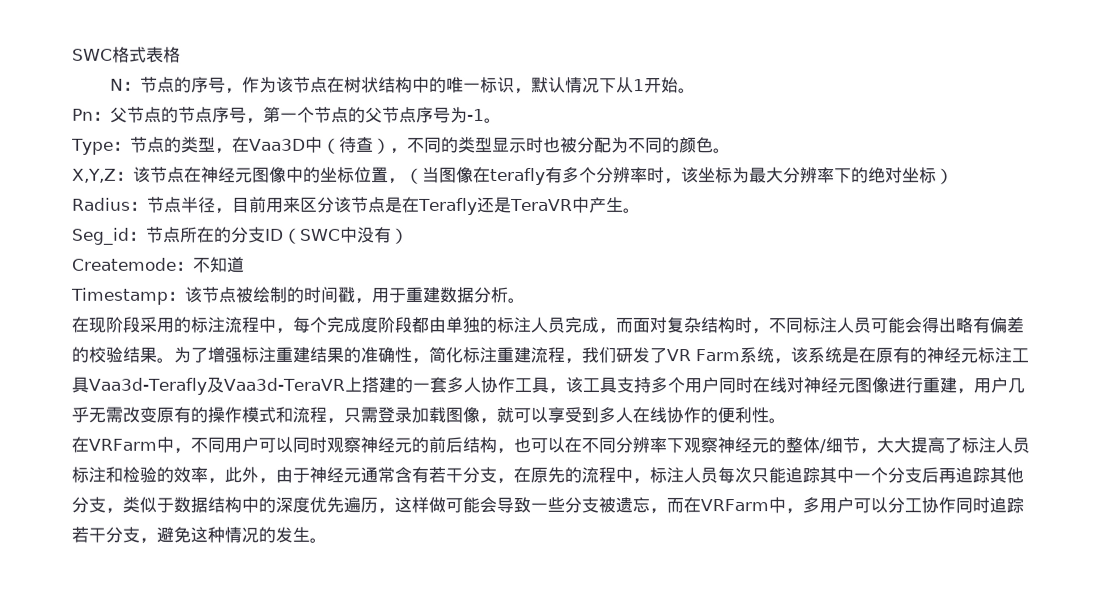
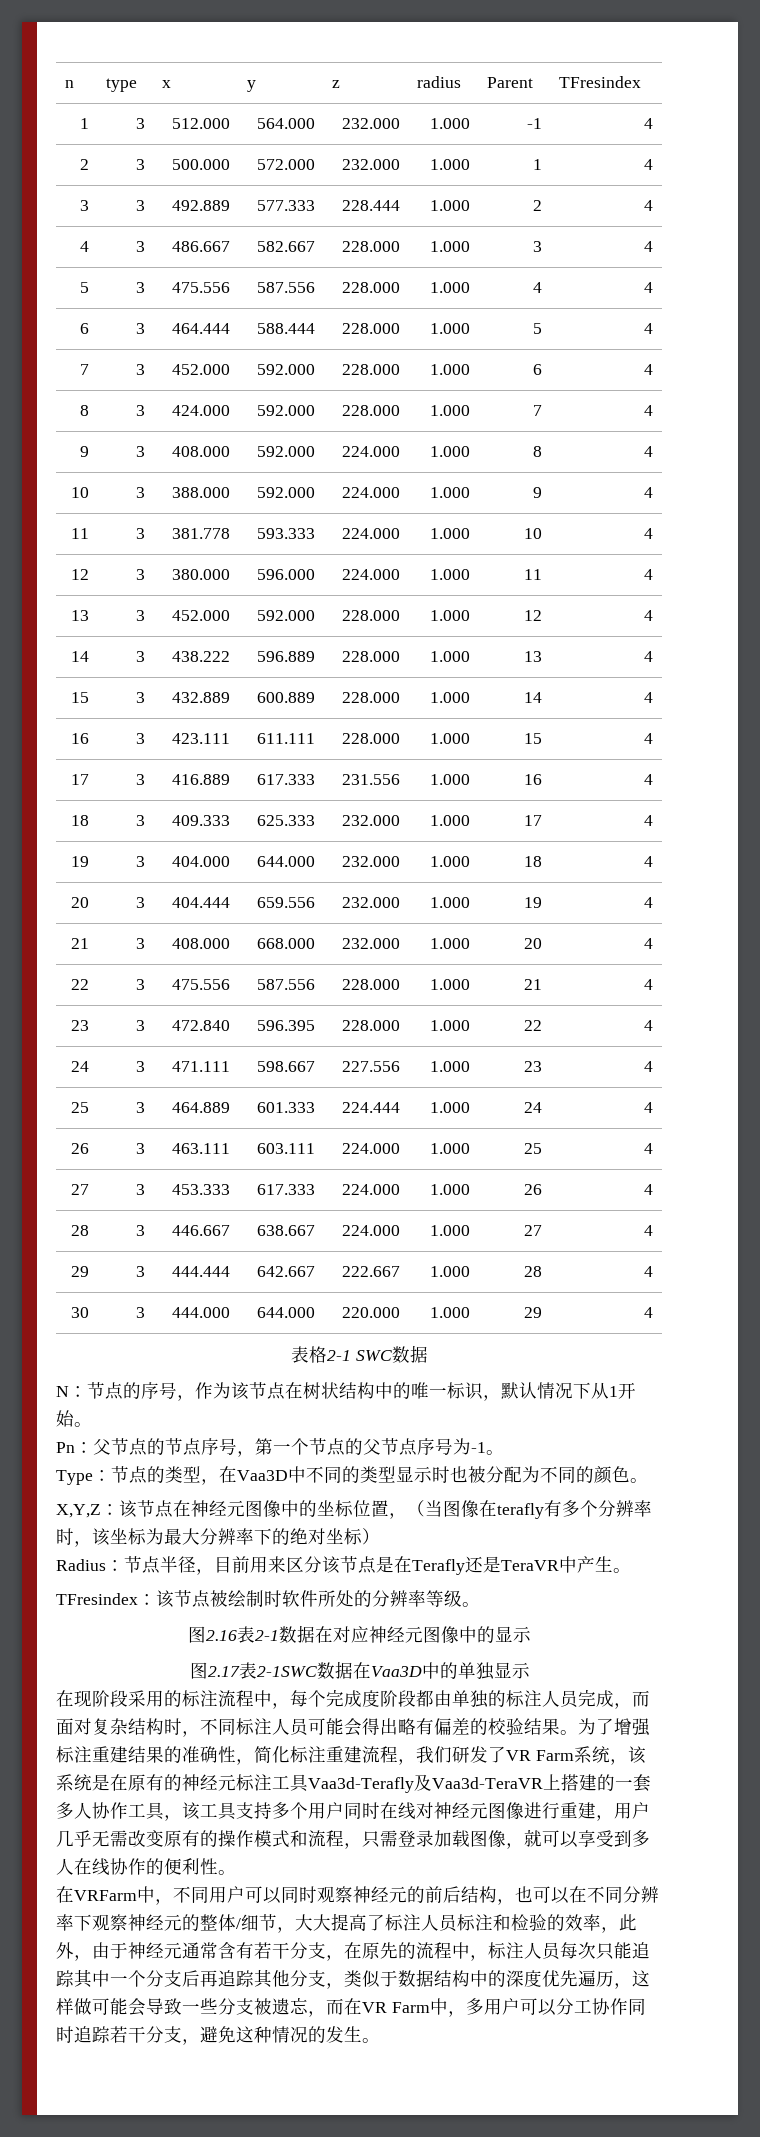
[72,46,181,63] SWC格式表格 -> [65,80,75,88] [106,78,138,92] [162,80,172,88] [247,80,257,92] [332,80,341,88] [417,76,462,88] [487,77,534,88] [559,76,642,88] [79,118,89,129] [135,118,145,129] [171,118,230,129] [256,118,315,129] [341,118,400,129] [429,118,470,129] [526,118,542,129] [643,118,653,129] [79,159,89,170] [135,159,145,170] [171,159,230,170] [256,159,315,170] [341,159,400,170] [429,159,470,170] [532,159,542,170] [643,159,653,170] [79,200,89,211] [135,200,145,211] [171,200,230,211] [256,200,315,211] [341,200,400,211] [429,200,470,211] [532,200,542,211] [643,200,653,211] [79,241,89,252] [135,241,145,252] [171,241,230,252] [256,241,315,252] [341,241,400,252] [429,241,470,252] [532,241,542,252] [643,241,653,252] [79,282,89,293] [135,282,145,293] [171,282,230,293] [256,282,315,293] [341,282,400,293] [429,282,470,293] [532,282,542,293] [643,282,653,293] [79,323,89,334] [135,323,145,334] [171,323,230,334] [256,323,315,334] [341,323,400,334] [429,323,470,334] [532,323,542,334] [643,323,653,334] [79,364,89,375] [135,364,145,375] [171,364,230,375] [256,364,315,375] [341,364,400,375] [429,364,470,375] [532,364,542,375] [643,364,653,375] [79,405,89,416] [135,405,145,416] [171,405,230,416] [256,405,315,416] [341,405,400,416] [429,405,470,416] [532,405,542,416] [643,405,653,416] [79,446,89,457] [135,446,145,457] [171,446,230,457] [256,446,315,457] [341,446,400,457] [429,446,470,457] [532,446,542,457] [643,446,653,457] [70,487,89,498] [135,487,145,498] [171,487,230,498] [256,487,315,498] [341,487,400,498] [429,487,470,498] [532,487,542,498] [643,487,653,498] [70,528,89,539] [135,528,145,539] [171,528,230,539] [256,528,315,539] [341,528,400,539] [429,528,470,539] [523,528,542,539] [643,528,653,539] [70,569,89,580] [135,569,145,580] [171,569,230,580] [256,569,315,580] [341,569,400,580] [429,569,470,580] [523,569,542,580] [643,569,653,580] [70,610,89,621] [135,610,145,621] [171,610,230,621] [256,610,315,621] [341,610,400,621] [429,610,470,621] [523,610,542,621] [643,610,653,621] [70,651,89,662] [135,651,145,662] [171,651,230,662] [256,651,315,662] [341,651,400,662] [429,651,470,662] [523,651,542,662] [643,651,653,662] [70,692,89,703] [135,692,145,703] [171,692,230,703] [256,692,315,703] [341,692,400,703] [429,692,470,703] [523,692,542,703] [643,692,653,703] [70,733,89,744] [135,733,145,744] [171,733,230,744] [256,733,315,744] [341,733,400,744] [429,733,470,744] [523,733,542,744] [643,733,653,744] [70,774,89,785] [135,774,145,785] [171,774,230,785] [256,774,315,785] [341,774,400,785] [429,774,470,785] [523,774,542,785] [643,774,653,785] [70,815,89,826] [135,815,145,826] [171,815,230,826] [256,815,315,826] [341,815,400,826] [429,815,470,826] [523,815,542,826] [643,815,653,826] [70,856,89,867] [135,856,145,867] [171,856,230,867] [256,856,315,867] [341,856,400,867] [429,856,470,867] [523,856,542,867] [643,856,653,867] [70,897,89,908] [135,897,145,908] [171,897,230,908] [256,897,315,908] [341,897,400,908] [429,897,470,908] [523,897,542,908] [643,897,653,908] [70,938,89,949] [135,938,145,949] [171,938,230,949] [256,938,315,949] [341,938,400,949] [429,938,470,949] [523,938,542,949] [643,938,653,949] [70,979,89,990] [135,979,145,990] [171,979,230,990] [256,979,315,990] [341,979,400,990] [429,979,470,990] [523,979,542,990] [643,979,653,990] [70,1020,89,1031] [135,1020,145,1031] [171,1020,230,1031] [256,1020,315,1031] [341,1020,400,1031] [429,1020,470,1031] [523,1020,542,1031] [643,1020,653,1031] [70,1061,89,1072] [135,1061,145,1072] [171,1061,230,1072] [256,1061,315,1072] [341,1061,400,1072] [429,1061,470,1072] [523,1061,542,1072] [643,1061,653,1072] [70,1102,89,1113] [135,1102,145,1113] [171,1102,230,1113] [256,1102,315,1113] [341,1102,400,1113] [429,1102,470,1113] [523,1102,542,1113] [643,1102,653,1113] [70,1143,89,1154] [135,1143,145,1154] [171,1143,230,1154] [256,1143,315,1154] [341,1143,400,1154] [429,1143,470,1154] [523,1143,542,1154] [643,1143,653,1154] [70,1184,89,1195] [135,1184,145,1195] [171,1184,230,1195] [256,1184,315,1195] [341,1184,400,1195] [429,1184,470,1195] [523,1184,542,1195] [643,1184,653,1195] [70,1225,89,1236] [135,1225,145,1236] [171,1225,230,1236] [256,1225,315,1236] [341,1225,400,1236] [429,1225,470,1236] [523,1225,542,1236] [643,1225,653,1236] [70,1266,89,1277] [135,1266,145,1277] [171,1266,230,1277] [256,1266,315,1277] [341,1266,400,1277] [429,1266,470,1277] [523,1266,542,1277] [643,1266,653,1277] [70,1307,89,1318] [135,1307,145,1318] [171,1307,230,1318] [256,1307,315,1318] [341,1307,400,1318] [429,1307,470,1318] [523,1307,542,1318] [643,1307,653,1318] [291,1345,428,1363] n | type | x | y | z | radius | Parent | TFresindex // 1 | 3 | 512.000 | 564.000 | 232.000 | 1.000 | -1 | 4 // 2 | 3 | 500.000 | 572.000 | 232.000 | 1.000 | 1 | 4 // 3 | 3 | 492.889 | 577.333 | 228.444 | 1.000 | 2 | 4 // 4 | 3 | 486.667 | 582.667 | 228.000 | 1.000 | 3 | 4 // 5 | 3 | 475.556 | 587.556 | 228.000 | 1.000 | 4 | 4 // 6 | 3 | 464.444 | 588.444 | 228.000 | 1.000 | 5 | 4 // 7 | 3 | 452.000 | 592.000 | 228.000 | 1.000 | 6 | 4 // 8 | 3 | 424.000 | 592.000 | 228.000 | 1.000 | 7 | 4 // 9 | 3 | 408.000 | 592.000 | 224.000 | 1.000 | 8 | 4 // 10 | 3 | 388.000 | 592.000 | 224.000 | 1.000 | 9 | 4 // 11 | 3 | 381.778 | 593.333 | 224.000 | 1.000 | 10 | 4 // 12 | 3 | 380.000 | 596.000 | 224.000 | 1.000 | 11 | 4 // 13 | 3 | 452.000 | 592.000 | 228.000 | 1.000 | 12 | 4 // 14 | 3 | 438.222 | 596.889 | 228.000 | 1.000 | 13 | 4 // 15 | 3 | 432.889 | 600.889 | 228.000 | 1.000 | 14 | 4 // 16 | 3 | 423.111 | 611.111 | 228.000 | 1.000 | 15 | 4 // 17 | 3 | 416.889 | 617.333 | 231.556 | 1.000 | 16 | 4 // 18 | 3 | 409.333 | 625.333 | 232.000 | 1.000 | 17 | 4 // 19 | 3 | 404.000 | 644.000 | 232.000 | 1.000 | 18 | 4 // 20 | 3 | 404.444 | 659.556 | 232.000 | 1.000 | 19 | 4 // 21 | 3 | 408.000 | 668.000 | 232.000 | 1.000 | 20 | 4 // 22 | 3 | 475.556 | 587.556 | 228.000 | 1.000 | 21 | 4 // 23 | 3 | 472.840 | 596.395 | 228.000 | 1.000 | 22 | 4 // 24 | 3 | 471.111 | 598.667 | 227.556 | 1.000 | 23 | 4 // 25 | 3 | 464.889 | 601.333 | 224.444 | 1.000 | 24 | 4 // 26 | 3 | 463.111 | 603.111 | 224.000 | 1.000 | 25 | 4 // 27 | 3 | 453.333 | 617.333 | 224.000 | 1.000 | 26 | 4 // 28 | 3 | 446.667 | 638.667 | 224.000 | 1.000 | 27 | 4 // 29 | 3 | 444.444 | 642.667 | 222.667 | 1.000 | 28 | 4 // 30 | 3 | 444.000 | 644.000 | 220.000 | 1.000 | 29 | 4 // 表格2-1 SWC数据
[321,136,408,154] （待查）， -> (306, 1474) none
[72,226,409,245] [72,256,245,273] [70,286,526,305] Seg_id：节点所在的分支ID（SWC中没有） // Createmode：不知道 // Timestamp：该节点被绘制的时间戳，用于重建数据分析。 -> [56,1590,480,1608] [188,1625,531,1644] [189,1661,530,1680] TFresindex：该节点被绘制时软件所处的分辨率等级。 // 图2.16表2-1数据在对应神经元图像中的显示 // 图2.17表2-1SWC数据在Vaa3D中的单独显示
[700,499,769,512] VRFarm -> [362,2002,430,2013] VR Farm

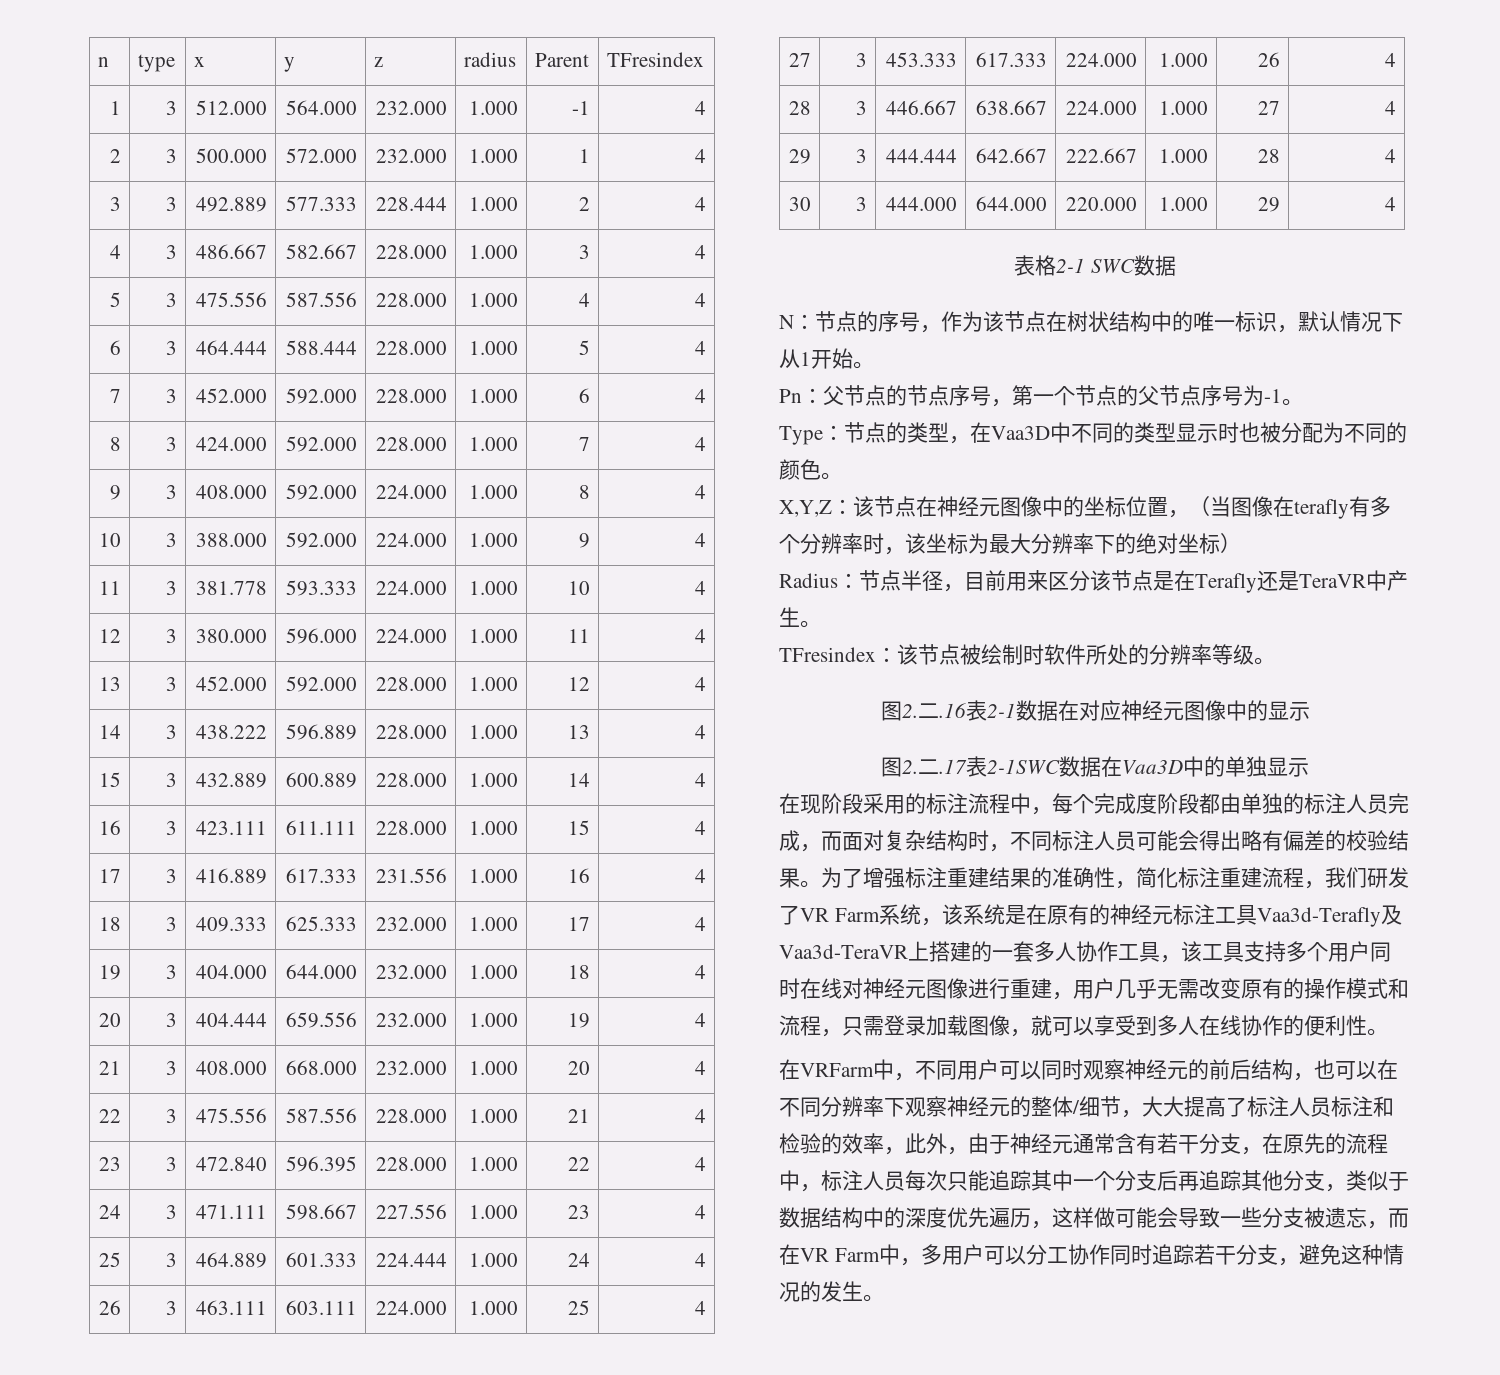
[206,1630,237,1641] 2.16 -> [901,703,966,718] 2.二.16
[207,1666,240,1677] 2.17 -> [902,759,967,774] 2.二.17

